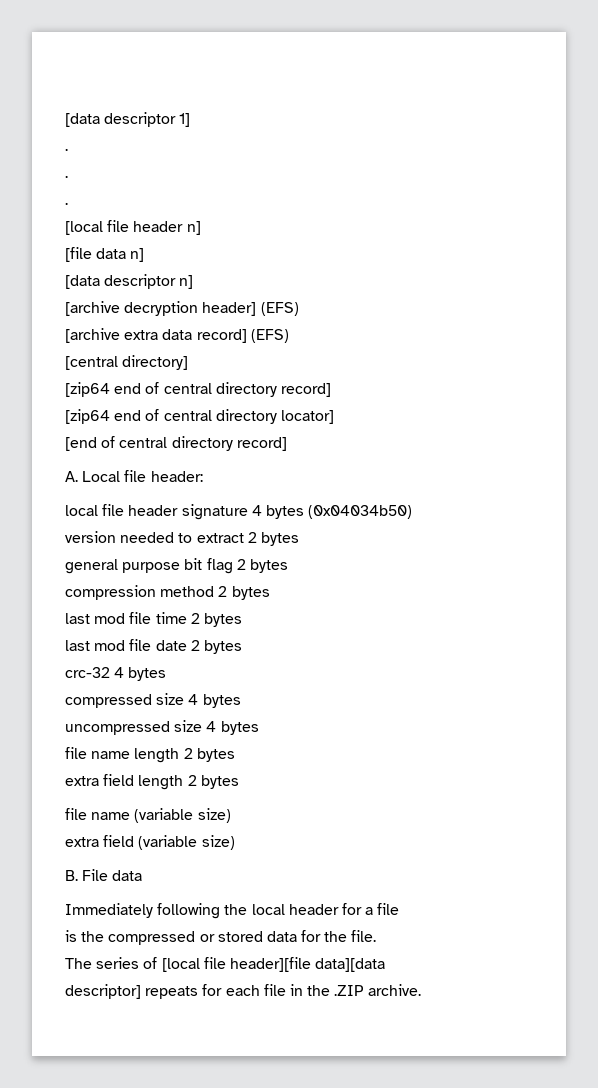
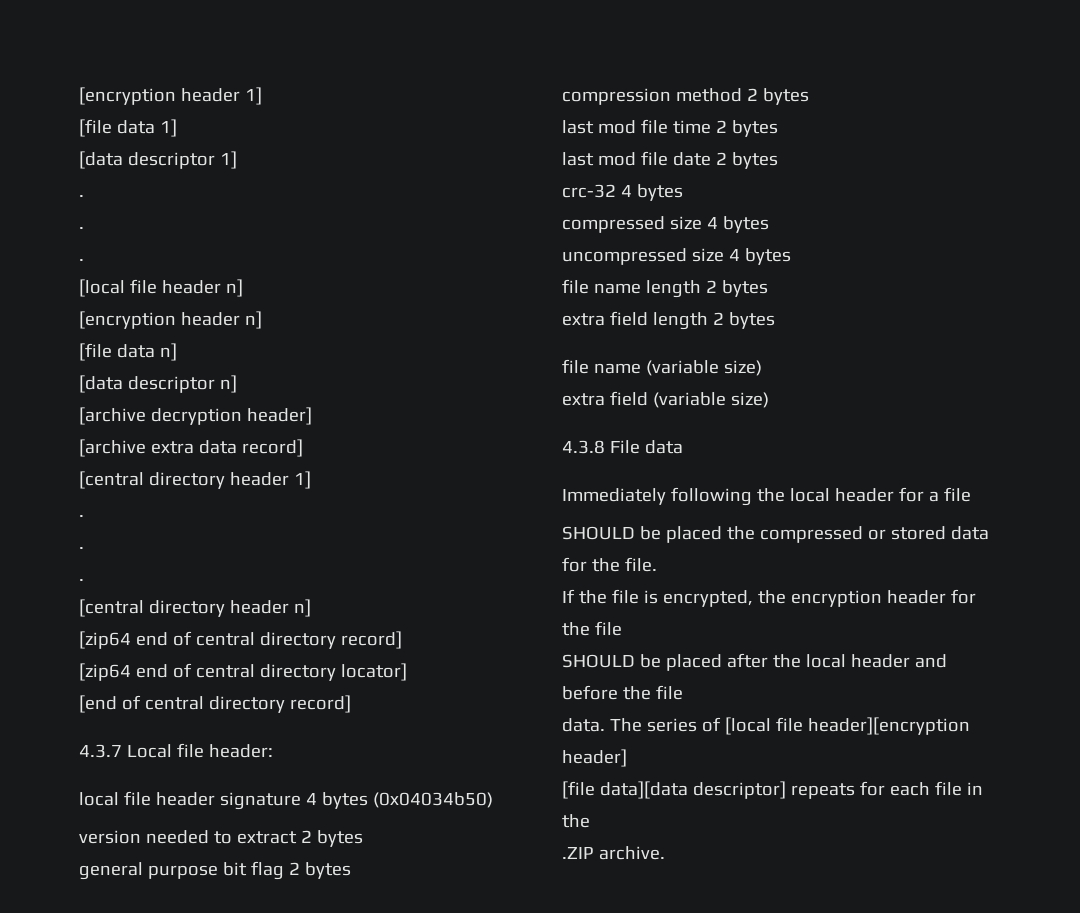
(65, 120) none -> [79,87,262,105] [79,119,177,137] [encryption header 1] // [file data 1] //
(201, 228) none -> [79,311,262,329] // [encryption header n]
[260,302,299,316] (EFS) -> (312, 416) none
[250,329,289,343] [65,355,189,370] (EFS) // [central directory] -> [79,471,311,489] [79,515,84,517] [79,547,84,549] [79,579,84,581] [79,599,311,617] // [central directory header 1] // . // . // . // [central directory header n]
[65,471,78,482] A. -> [79,744,122,758] 4.3.7
[65,870,78,881] B. -> [562,440,605,454] 4.3.8
[65,930,77,942] is -> [562,526,722,543] SHOULD be placed
(377, 936) none -> [562,589,976,607] [562,621,622,636] [562,653,947,671] [562,685,683,700] [562,718,605,732] If the file is encrypted, the encryption header for the file // SHOULD be placed after the local header and before the file // data.
[229,957,311,972] header][file -> [807,717,970,735] [562,749,627,767] [562,781,595,799] header][encryption header] // [file
(386, 965) // -> (688, 790) none
(331, 990) none -> (590, 821) //

